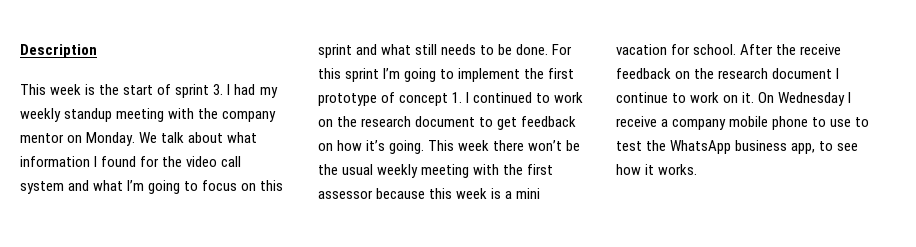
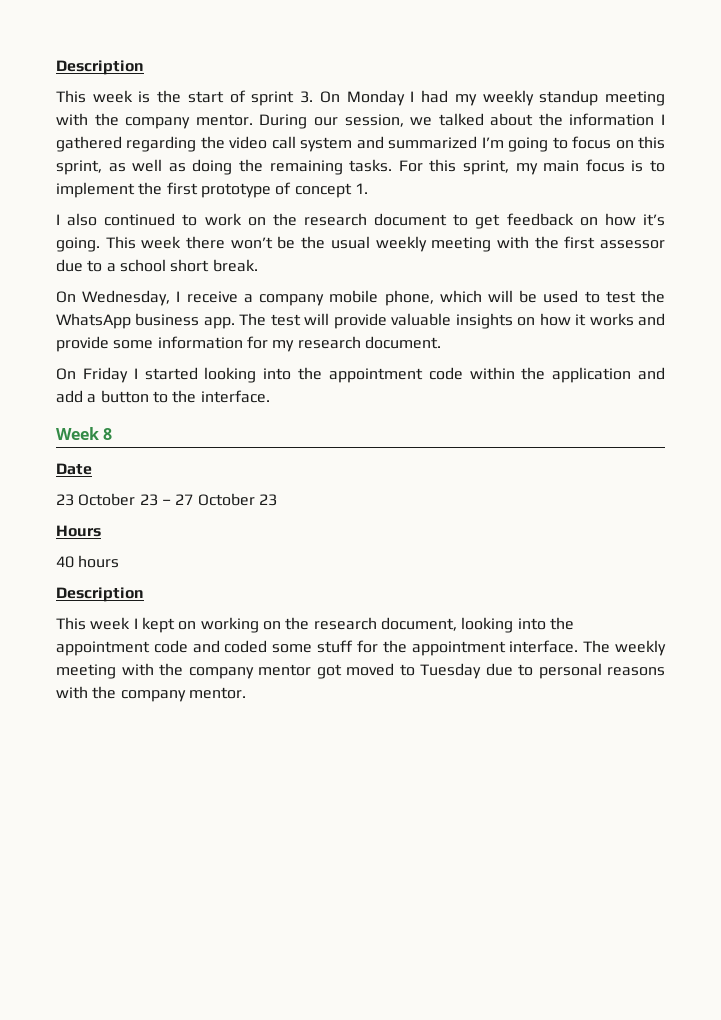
(224, 89) none -> [319,90,405,106] On Monday
[20,132,258,146] [20,156,160,167] mentor on Monday. We talk about what information I found for -> [195,113,665,129] [56,136,197,152] mentor. During our session, we talked about the information I gathered regarding
[93,180,124,191] what -> [388,136,478,149] summarized
[318,44,573,58] [318,68,437,82] sprint and what still needs to be done. For this sprint I’m going -> [56,159,644,175] sprint, as well as doing the remaining tasks. For this sprint, my main focus is
[466,92,470,103] I -> [56,213,98,226] // I also
[376,188,541,199] [616,44,842,55] [616,68,840,79] [616,92,846,106] because this week is a mini vacation for school. After the receive feedback on the research document I continue to work on it. On Wednesday -> [56,259,258,272] [56,290,171,306] due to a school short break. // On Wednesday,
[772,116,852,130] phone to use -> [384,290,579,306] phone, which will be used
[791,141,859,154] [616,164,698,175] app, to see how it works. -> [203,313,665,329] [56,336,441,352] [56,367,665,383] [56,390,270,403] [56,427,113,440] [56,463,92,475] [56,493,277,506] [56,525,101,537] [56,555,120,568] [56,587,144,602] [56,617,574,633] [56,640,666,656] [56,663,665,679] [56,686,246,702] app. The test will provide valuable insights on how it works and provide some information for my research document. // On Friday I started looking into the appointment code within the application and add a button to the interface. // Week 8 // Date // 23 October 23 – 27 October 23 // Hours // 40 hours // Description // This week I kept on working on the research document, looking into the appointment code and coded some stuff for the appointment interface. The weekly meeting with the company mentor got moved to Tuesday due to personal reasons with the company mentor.

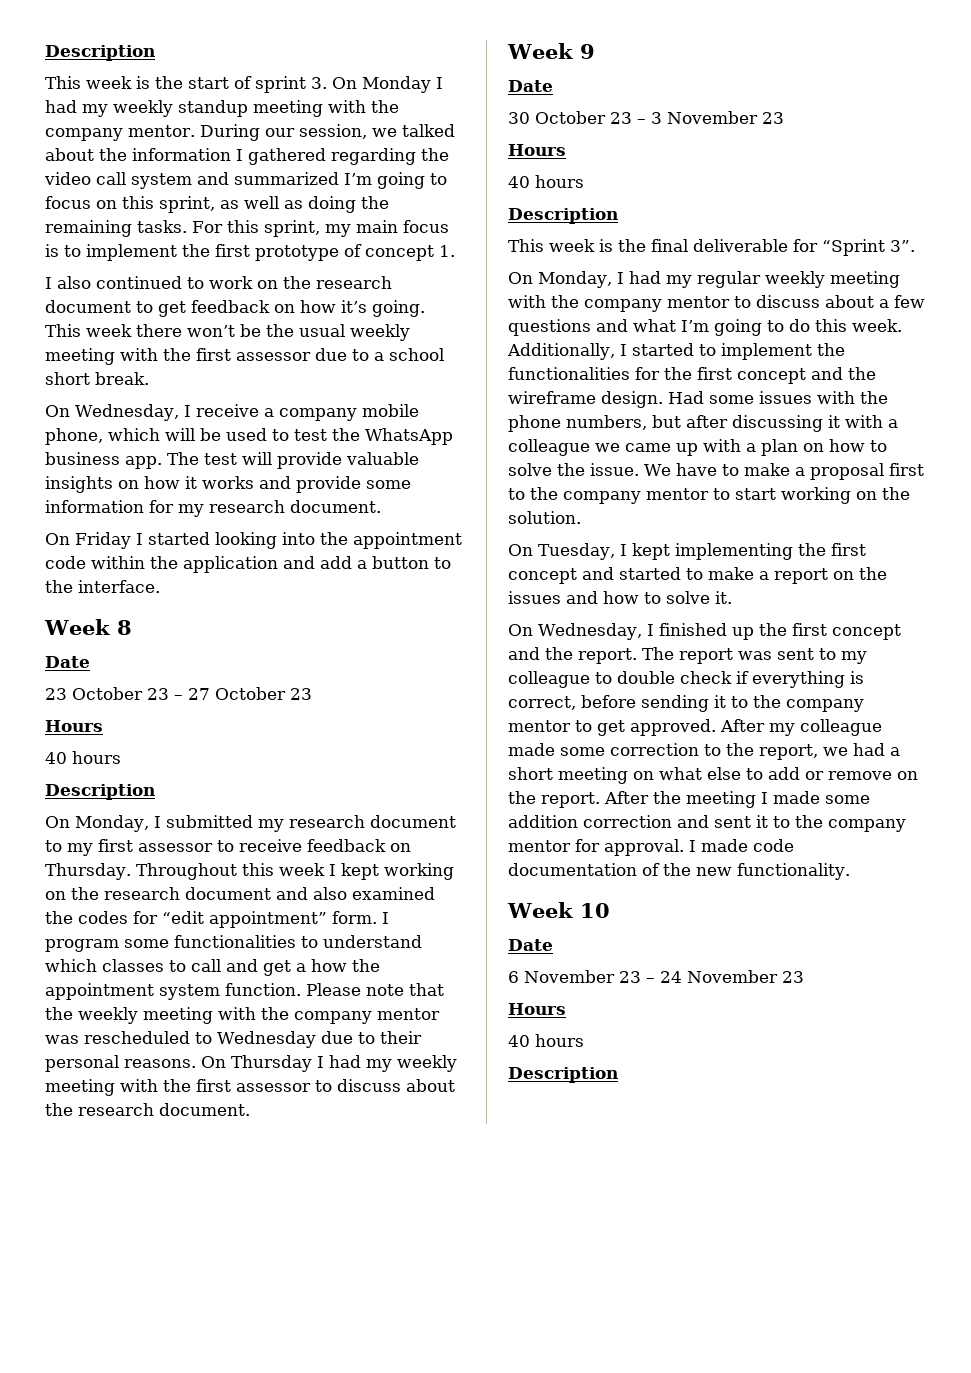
[56,617,86,630] This -> [45,815,456,832] [45,839,411,856] [45,863,274,880] On Monday, I submitted my research document to my first assessor to receive feedback on Thursday. Throughout this
[178,621,197,630] on -> (379, 871) none
[380,617,574,633] [56,640,666,656] [56,663,665,679] [56,686,246,702] document, looking into the appointment code and coded some stuff for the appointment interface. The weekly meeting with the company mentor got moved to Tuesday due to personal reasons with the company mentor. -> [185,887,435,900] [45,911,389,928] [45,935,422,952] [45,959,380,976] [45,983,444,1000] [45,1007,440,1024] [45,1031,422,1048] [45,1055,457,1072] [45,1079,455,1096] [45,1103,250,1116] [507,43,595,59] [508,80,553,92] [508,111,784,124] [508,144,566,156] [508,175,584,188] [508,208,618,224] [508,239,915,256] [508,271,900,288] [508,295,925,312] [508,319,902,336] [507,343,845,360] [508,367,876,384] [508,391,888,408] [508,415,898,432] [508,439,887,456] [508,463,924,480] [508,487,910,504] [508,511,581,524] [508,543,866,560] [508,567,887,584] [508,591,732,604] [508,623,901,640] [508,647,867,664] [508,671,864,688] [508,695,864,712] [508,719,882,736] [508,743,900,760] [508,767,918,784] [508,791,870,808] [508,815,906,832] [508,839,794,856] [508,863,850,880] [507,902,610,918] [508,939,553,951] [508,970,804,983] [508,1003,566,1015] [508,1034,584,1047] [508,1067,618,1083] document and also examined the codes for “edit appointment” form. I program some functionalities to understand which classes to call and get a how the appointment system function. Please note that the weekly meeting with the company mentor was rescheduled to Wednesday due to their personal reasons. On Thursday I had my weekly meeting with the first assessor to discuss about the research document. // Week 9 // Date // 30 October 23 – 3 November 23 // Hours // 40 hours // Description // This week is the final deliverable for “Sprint 3”. // On Monday, I had my regular weekly meeting with the company mentor to discuss about a few questions and what I’m going to do this week. Additionally, I started to implement the functionalities for the first concept and the wireframe design. Had some issues with the phone numbers, but after discussing it with a colleague we came up with a plan on how to solve the issue. We have to make a proposal first to the company mentor to start working on the solution. // On Tuesday, I kept implementing the first concept and started to make a report on the issues and how to solve it. // On Wednesday, I finished up the first concept and the report. The report was sent to my colleague to double check if everything is correct, before sending it to the company mentor to get approved. After my colleague made some correction to the report, we had a short meeting on what else to add or remove on the report. After the meeting I made some addition correction and sent it to the company mentor for approval. I made code documentation of the new functionality. // Week 10 // Date // 6 November 23 – 24 November 23 // Hours // 40 hours // Description

